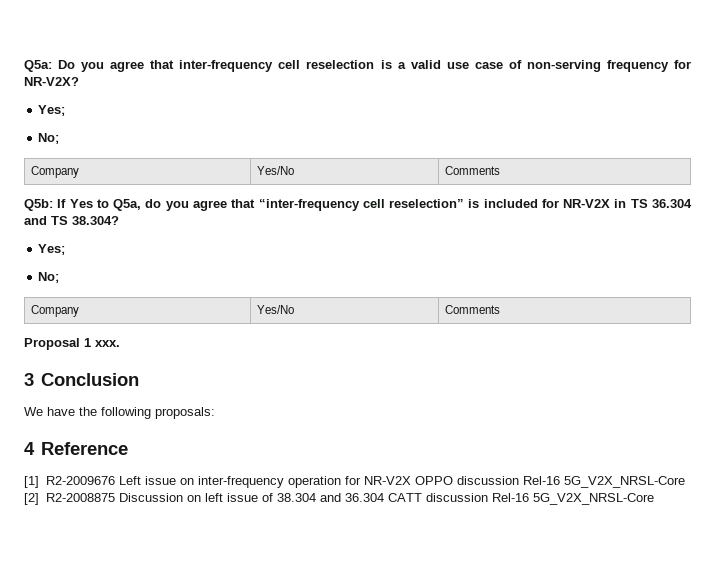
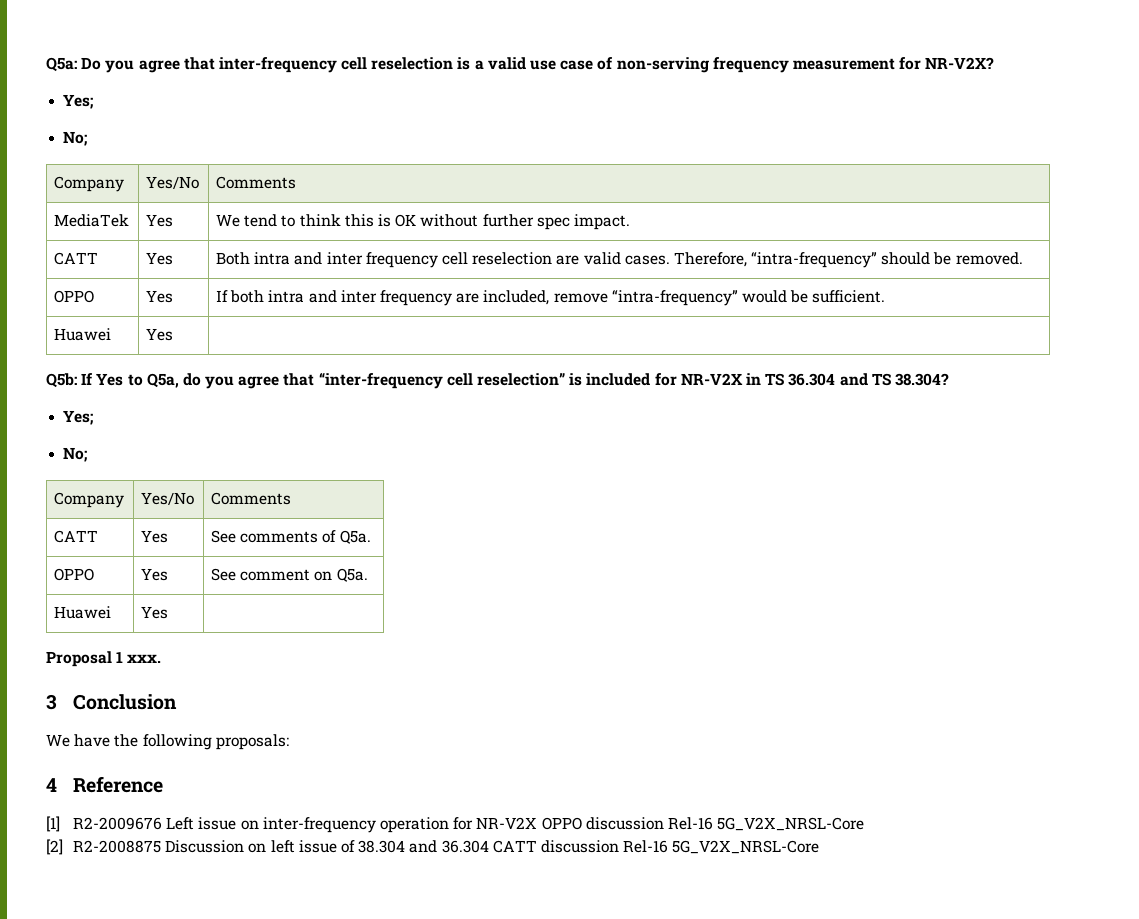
(669, 66) none -> [792,58,895,70] measurement
(501, 170) none -> [54,214,130,227] [146,214,174,227] [216,214,630,230] [54,252,99,265] [146,252,174,265] [216,252,1023,268] [54,290,95,303] [146,290,174,303] [216,290,886,306] [54,328,112,341] [146,328,174,341] // MediaTek | Yes | We tend to think this is OK without further spec impact. // CATT | Yes | Both intra and inter frequency cell reselection are valid cases. Therefore, “intra-frequency” should be removed. // OPPO | Yes | If both intra and inter frequency are included, remove “intra-frequency” would be sufficient. // Huawei | Yes |
(501, 309) none -> [54,530,99,543] [141,530,169,543] [211,530,371,544] [54,568,95,581] [141,568,169,581] [211,568,368,582] [54,606,112,619] [141,606,169,619] // CATT | Yes | See comments of Q5a. // OPPO | Yes | See comment on Q5a. // Huawei | Yes |

